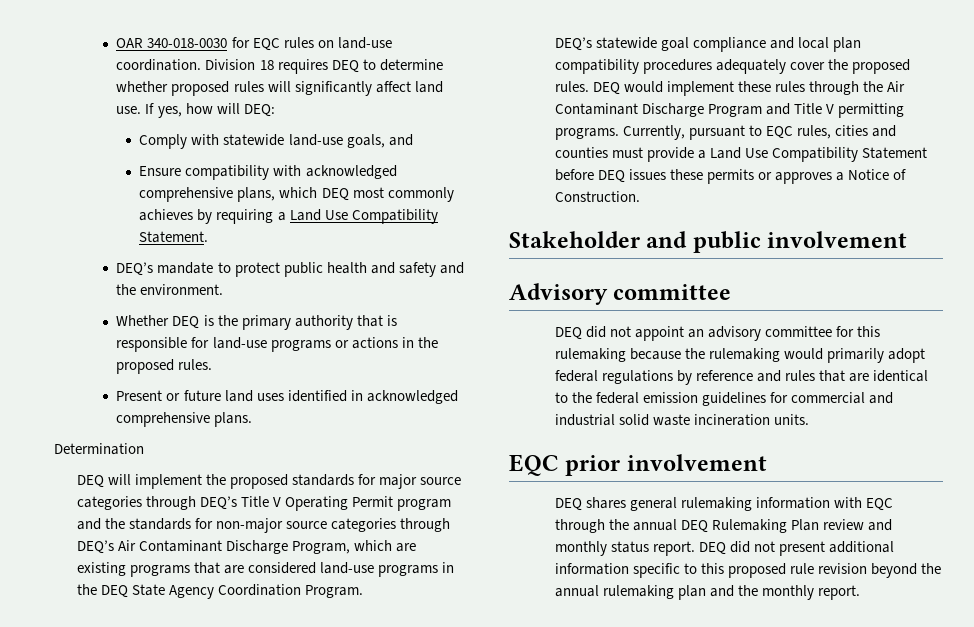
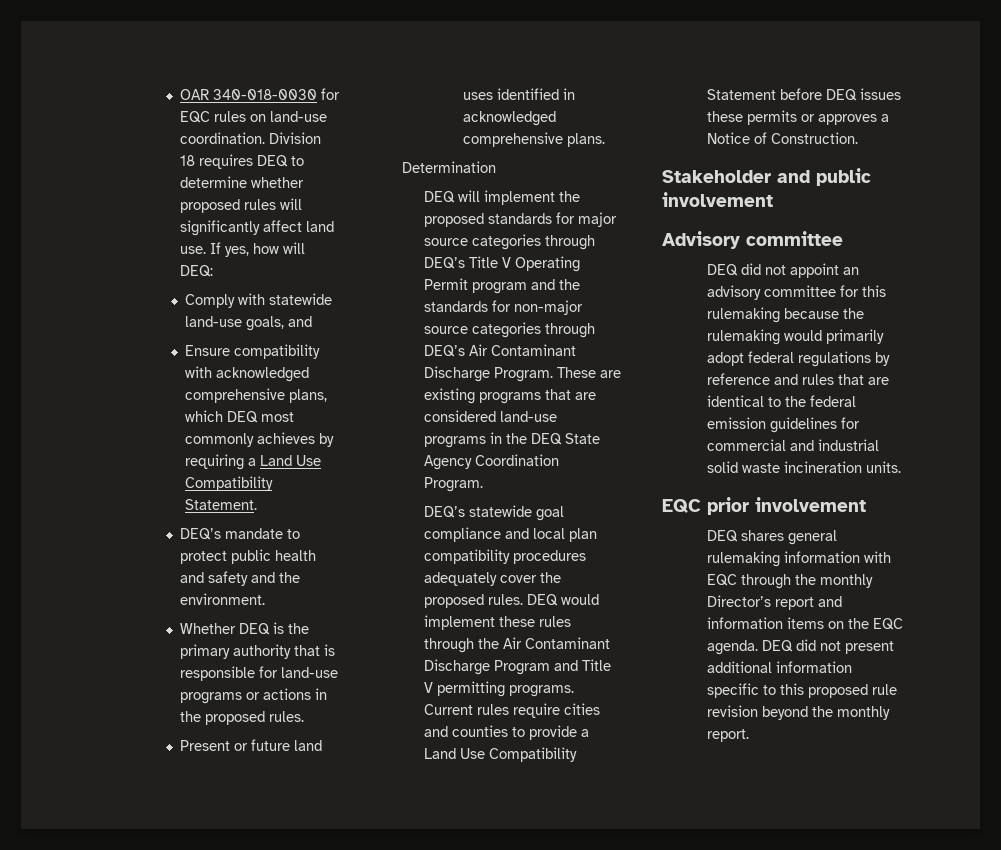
[292,540,393,554] Program, which -> [494,367,597,382] Program. These
[622,125,832,140] Currently, pursuant to EQC rules, -> [424,703,561,718] Current rules require
[611,147,643,158] must -> [512,727,526,737] to
[633,519,893,533] [554,541,696,556] annual DEQ Rulemaking Plan review and monthly status report. -> [820,574,874,588] [707,595,843,610] [707,617,904,630] [707,640,759,655] monthly Director’s report and information items on the EQC agenda.
[554,585,759,600] annual rulemaking plan and the -> (834, 711) none

